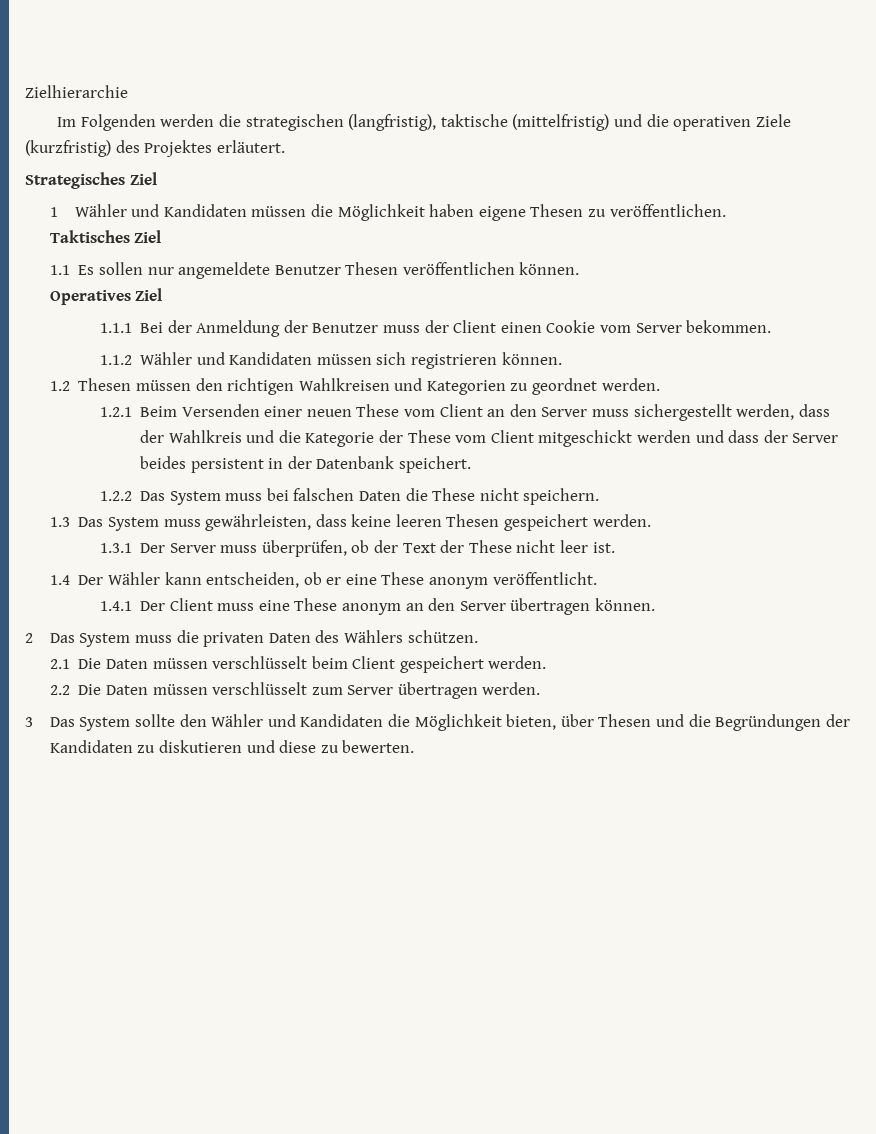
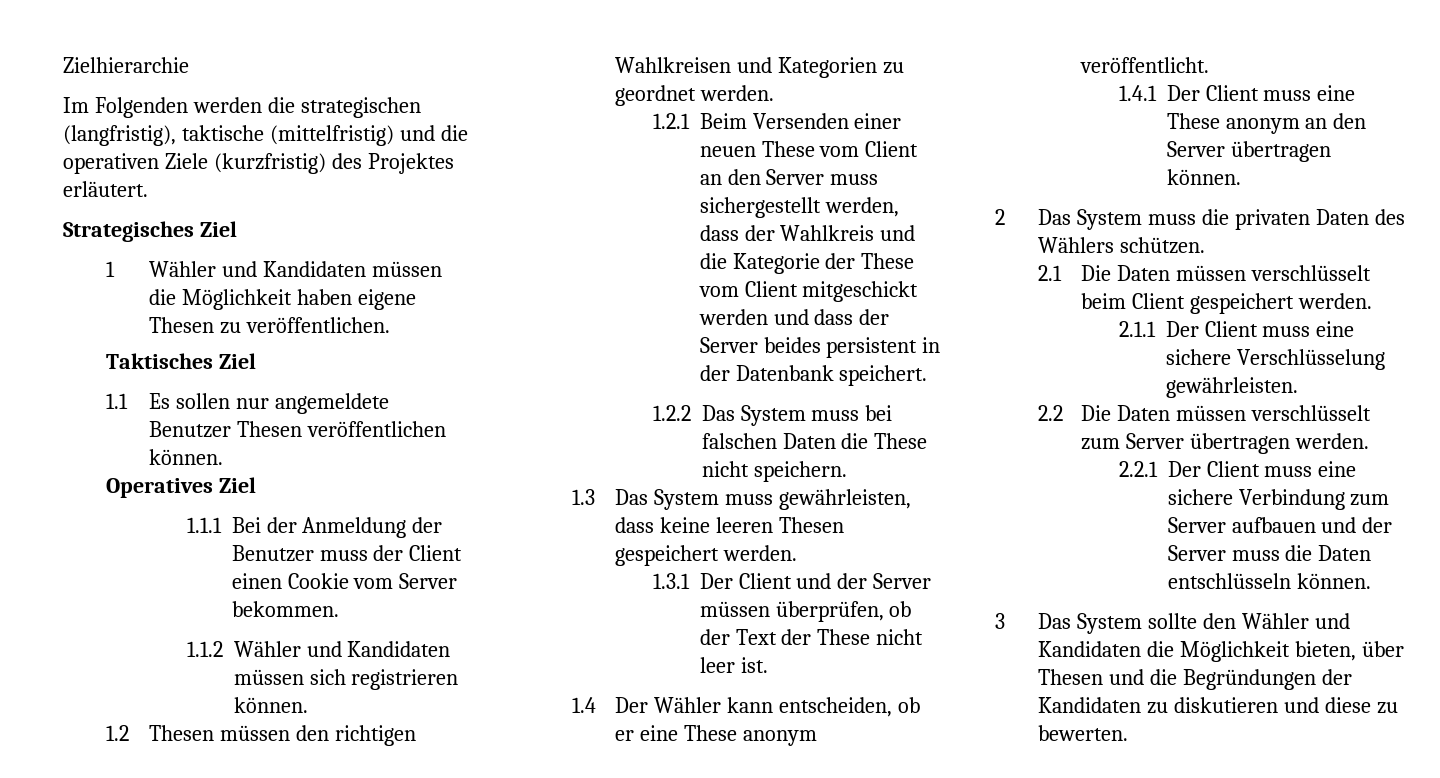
[169,543,258,553] Server muss -> [738,573,932,589] [699,601,770,617] Client und der Server müssen
(547, 662) none -> [1118,321,1355,337] [1165,349,1385,370] [1165,377,1298,398] // 2.1.1 Der Client muss eine sichere Verschlüsselung gewährleisten.
(541, 688) none -> [1118,461,1357,477] [1167,489,1390,510] [1167,517,1393,533] [1167,545,1372,561] [1167,573,1371,589] // 2.2.1 Der Client muss eine sichere Verbindung zum Server aufbauen und der Server muss die Daten entschlüsseln können.

